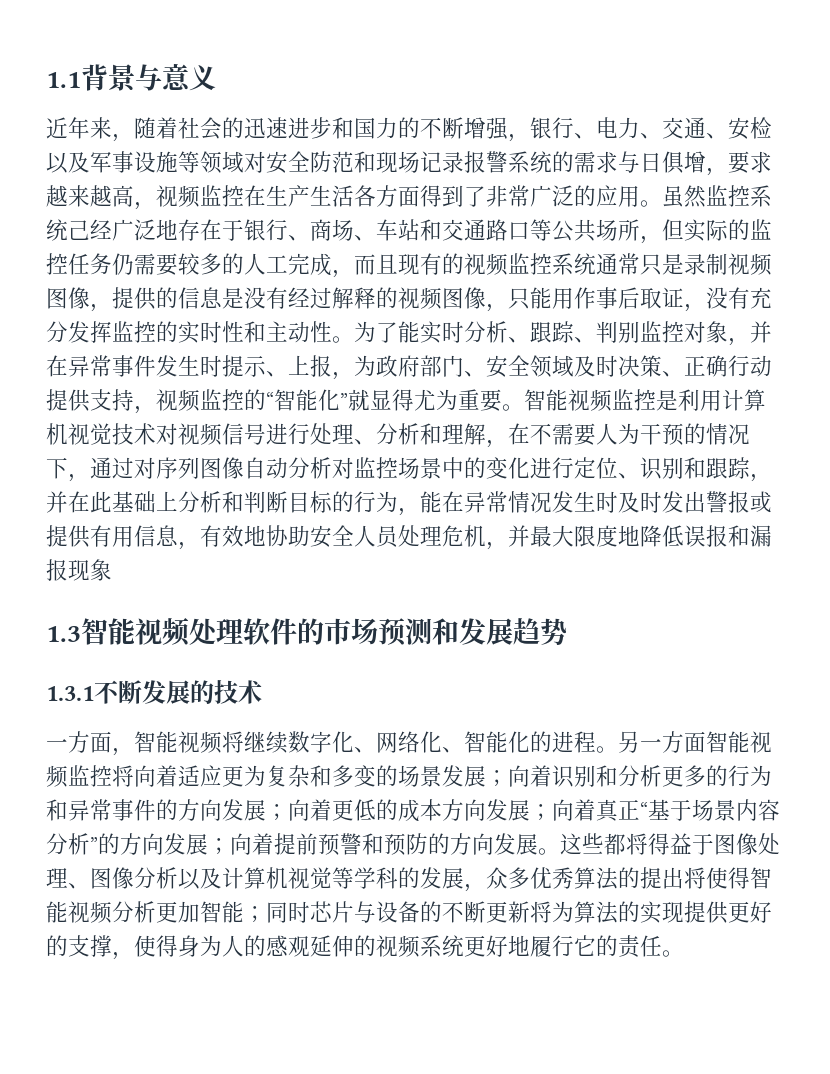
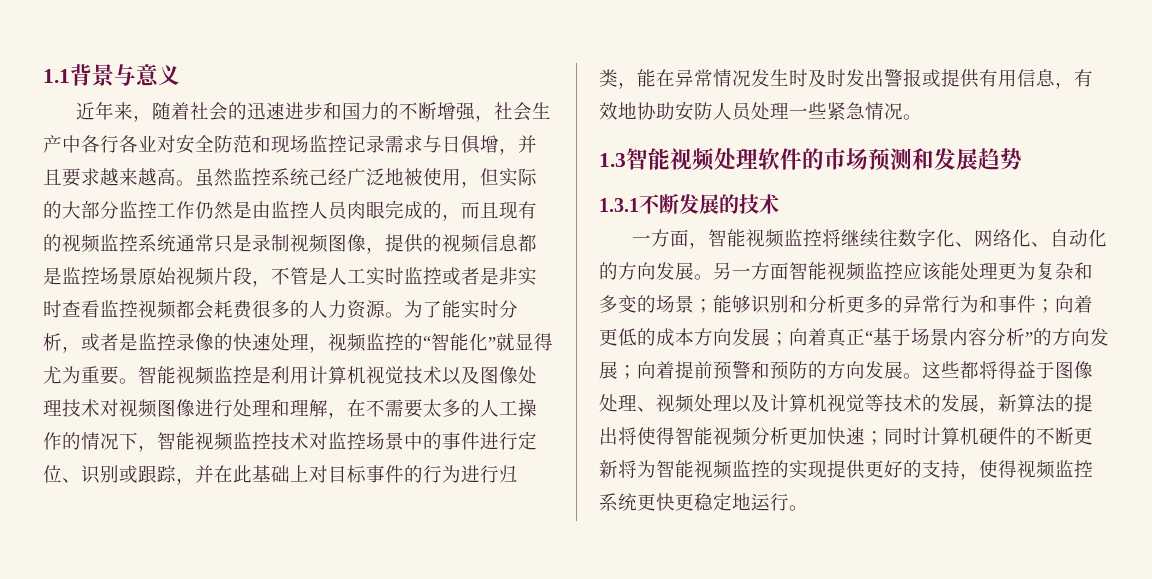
[530,117,772,140] [46,151,244,174] 银行、电力、交通、安检以及军事设施等领域 -> [494,102,552,121] [43,135,157,153] 社会生产中各行各业
[420,151,574,173] 记录报警系统的 -> [309,135,385,153] 监控记录
(728, 172) none -> [518,135,537,153] [43,169,62,185] 并且
[134,185,640,210] ，视频监控在生产生活各方面得到了非常广泛的应用 -> (176, 177) none
[178,219,772,244] [46,253,332,276] 存在于银行、商场、车站和交通路口等公共场所，但实际的监控任务仍需要较多的人工完成 -> [404,168,537,188] [43,200,442,220] 被使用，但实际的大部分监控工作仍然是由监控人员肉眼完成的
[178,287,772,312] [46,321,772,346] [46,355,772,380] [46,389,134,412] 信息是没有经过解释的视频图像，只能用作事后取证，没有充分发挥监控的实时性和主动性。为了能实时分析、跟踪、判别监控对象，并在异常事件发生时提示、上报，为政府部门、安全领域及时决策、正确行动提供支持 -> [442,234,537,253] [43,267,537,287] [43,300,518,319] [43,333,309,353] 视频信息都是监控场景原始视频片段，不管是人工实时监控或者是非实时查看监控视频都会耗费很多的人力资源。为了能实时分析，或者是监控录像的快速处理
[156,423,266,446] 对视频信号 -> [442,366,537,385] [43,399,195,418] 以及图像处理技术对视频图像
[354,423,420,445] 、分析 -> (271, 407) none
[596,423,750,446] [46,457,332,482] 人为干预的情况下，通过对序列图像自动分析 -> [423,399,537,417] [43,432,309,452] 太多的人工操作的情况下，智能视频监控技术
[486,457,530,479] 变化 -> [442,432,480,450] 事件
[684,457,706,479] 和 -> [119,465,138,483] 或
[178,491,398,513] 分析和判断目标的行为 -> [309,465,518,483] [599,69,618,87] 对目标事件的行为进行归类
[332,525,354,546] 全 -> [694,102,713,120] 防
[442,525,772,550] [46,559,112,581] 危机，并最大限度地降低误报和漏报现象 -> [789,102,922,120] 一些紧急情况。
[222,731,288,754] 将继续 -> [784,229,899,248] 监控将继续往
[464,731,596,753] 智能化的进程 -> [1050,229,1108,247] [599,262,694,280] 自动化的方向发展
[112,765,222,787] 将向着适应 -> [903,262,998,281] 应该能处理
[442,765,552,787] 发展；向着 -> [694,295,751,313] ；能够
[728,765,772,787] [46,799,266,821] 行为和异常事件的方向发展 -> [903,295,1036,313] 异常行为和事件
[90,867,178,889] 图像分析 -> [656,394,732,413] 视频处理
[354,867,398,889] 学科 -> [884,394,922,412] 技术
[486,867,574,889] 众多优秀 -> [998,394,1017,412] 新
[200,901,420,923] 智能；同时芯片与设备 -> [827,427,1017,445] 快速；同时计算机硬件
[574,901,618,924] 算法 -> [656,460,770,479] 智能视频监控
[90,935,662,960] 撑，使得身为人的感观延伸的视频系统更好地履行它的责任 -> [941,460,1093,480] [599,492,789,511] 持，使得视频监控系统更快更稳定地运行

